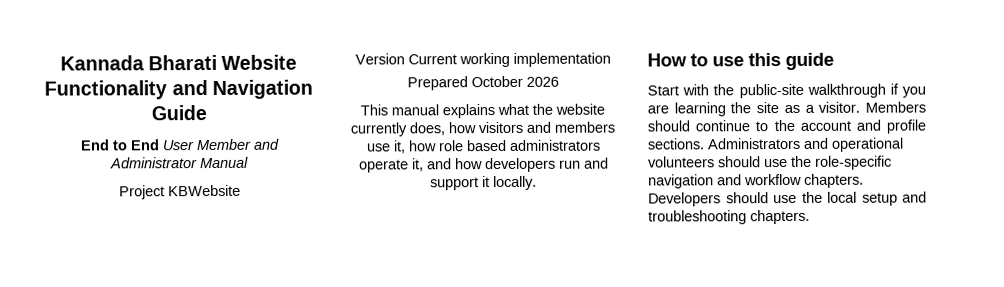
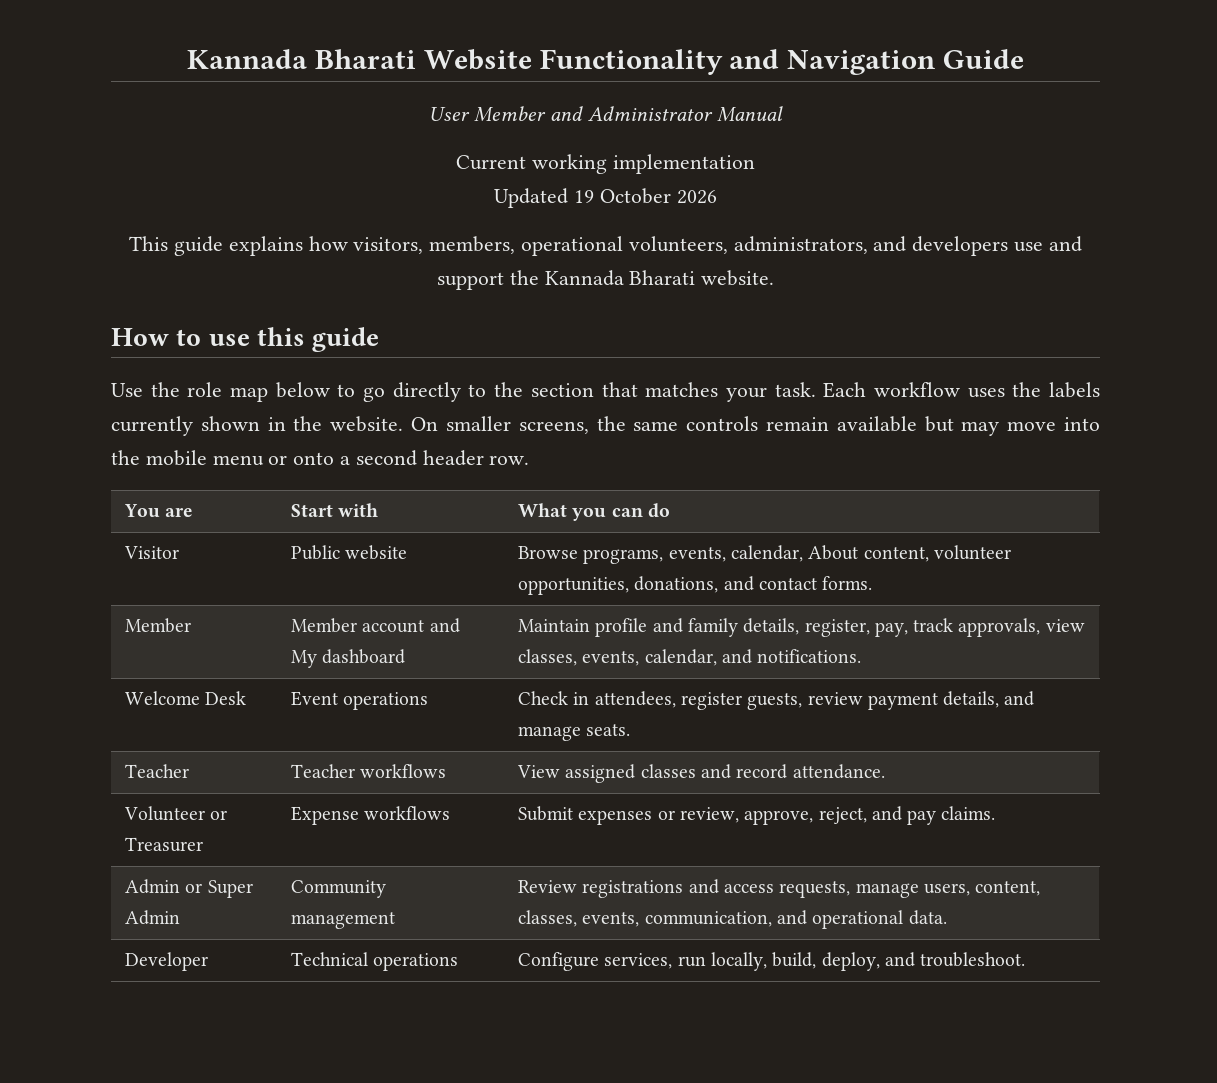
[79,139,160,151] End to End -> (1025, 59) none
[118,184,241,200] [354,53,405,65] Project KBWebsite // Version -> (783, 114) none
[406,76,468,91] Prepared -> [494,188,595,208] Updated 19
[391,103,605,119] [350,121,615,137] [365,139,601,154] [358,157,609,173] [430,175,537,191] manual explains what the website currently does, how visitors and members use it, how role based administrators operate it, and how developers run and support it locally. -> [173,236,1082,256] [436,270,775,290] guide explains how visitors, members, operational volunteers, administrators, and developers use and support the Kannada Bharati website.
[647,83,926,99] [647,101,926,117] [647,119,926,134] [647,137,904,152] [648,155,892,170] [648,173,864,189] [648,191,927,207] [648,209,810,225] Start with the public-site walkthrough if you are learning the site as a visitor. Members should continue to the account and profile sections. Administrators and operational volunteers should use the role-specific navigation and workflow chapters. Developers should use the local setup and troubleshooting chapters. -> [111,382,1101,402] [111,416,1100,436] [111,450,530,466] [124,504,194,518] [291,503,379,517] [518,503,670,521] [124,546,180,559] [291,545,408,560] [518,545,1011,564] [518,576,873,595] [125,618,192,633] [291,618,460,633] [291,649,406,668] [518,618,1085,637] [518,649,862,666] [125,691,247,705] [291,691,429,710] [518,691,1035,710] [518,724,631,741] [125,764,190,778] [291,764,447,778] [517,764,885,783] [124,806,228,821] [125,837,204,852] [291,806,451,825] [518,806,996,825] [125,879,253,898] [125,910,181,925] [291,880,387,898] [291,912,396,929] [518,879,1041,898] [518,910,947,929] [125,952,209,971] [291,952,459,971] [518,952,1026,971] Use the role map below to go directly to the section that matches your task. Each workflow uses the labels currently shown in the website. On smaller screens, the same controls remain available but may move into the mobile menu or onto a second header row. // You are | Start with | What you can do // Visitor | Public website | Browse programs, events, calendar, About content, volunteer opportunities, donations, and contact forms. // Member | Member account and My dashboard | Maintain profile and family details, register, pay, track approvals, view classes, events, calendar, and notifications. // Welcome Desk | Event operations | Check in attendees, register guests, review payment details, and manage seats. // Teacher | Teacher workflows | View assigned classes and record attendance. // Volunteer or Treasurer | Expense workflows | Submit expenses or review, approve, reject, and pay claims. // Admin or Super Admin | Community management | Review registrations and access requests, manage users, content, classes, events, communication, and operational data. // Developer | Technical operations | Configure services, run locally, build, deploy, and troubleshoot.

